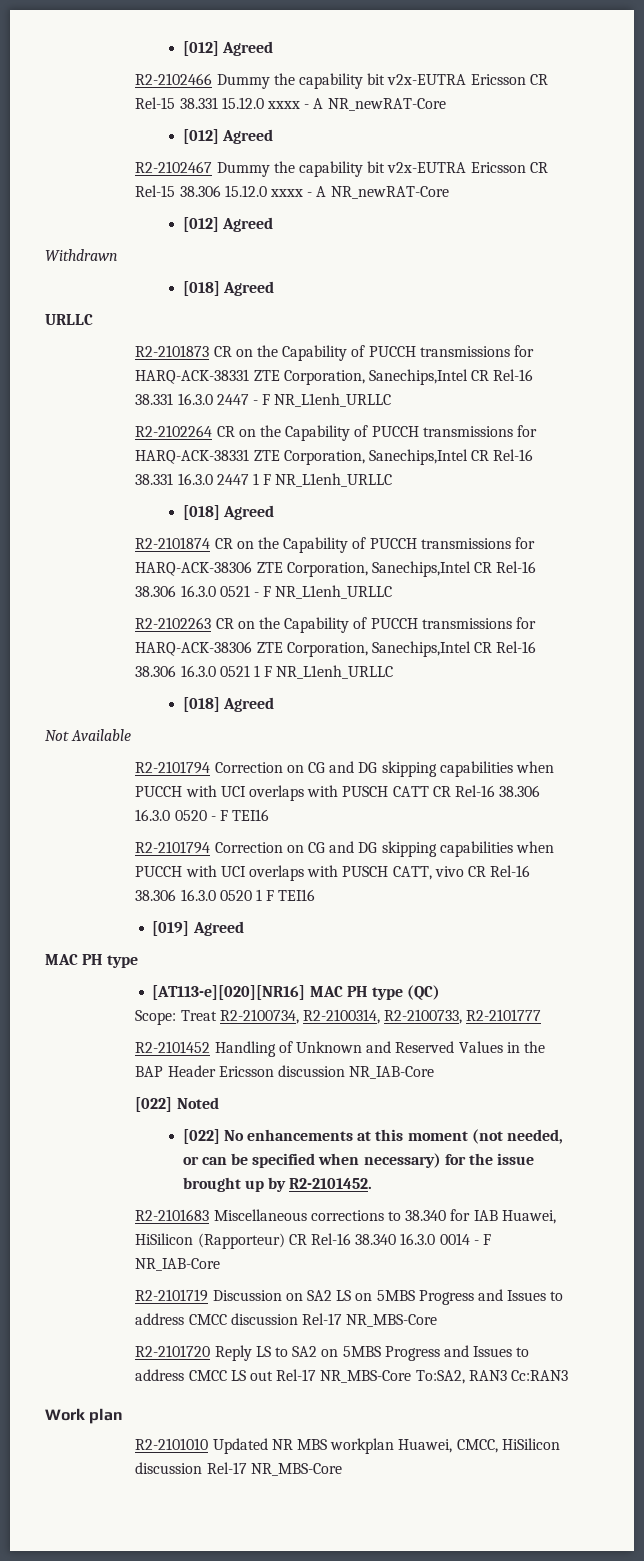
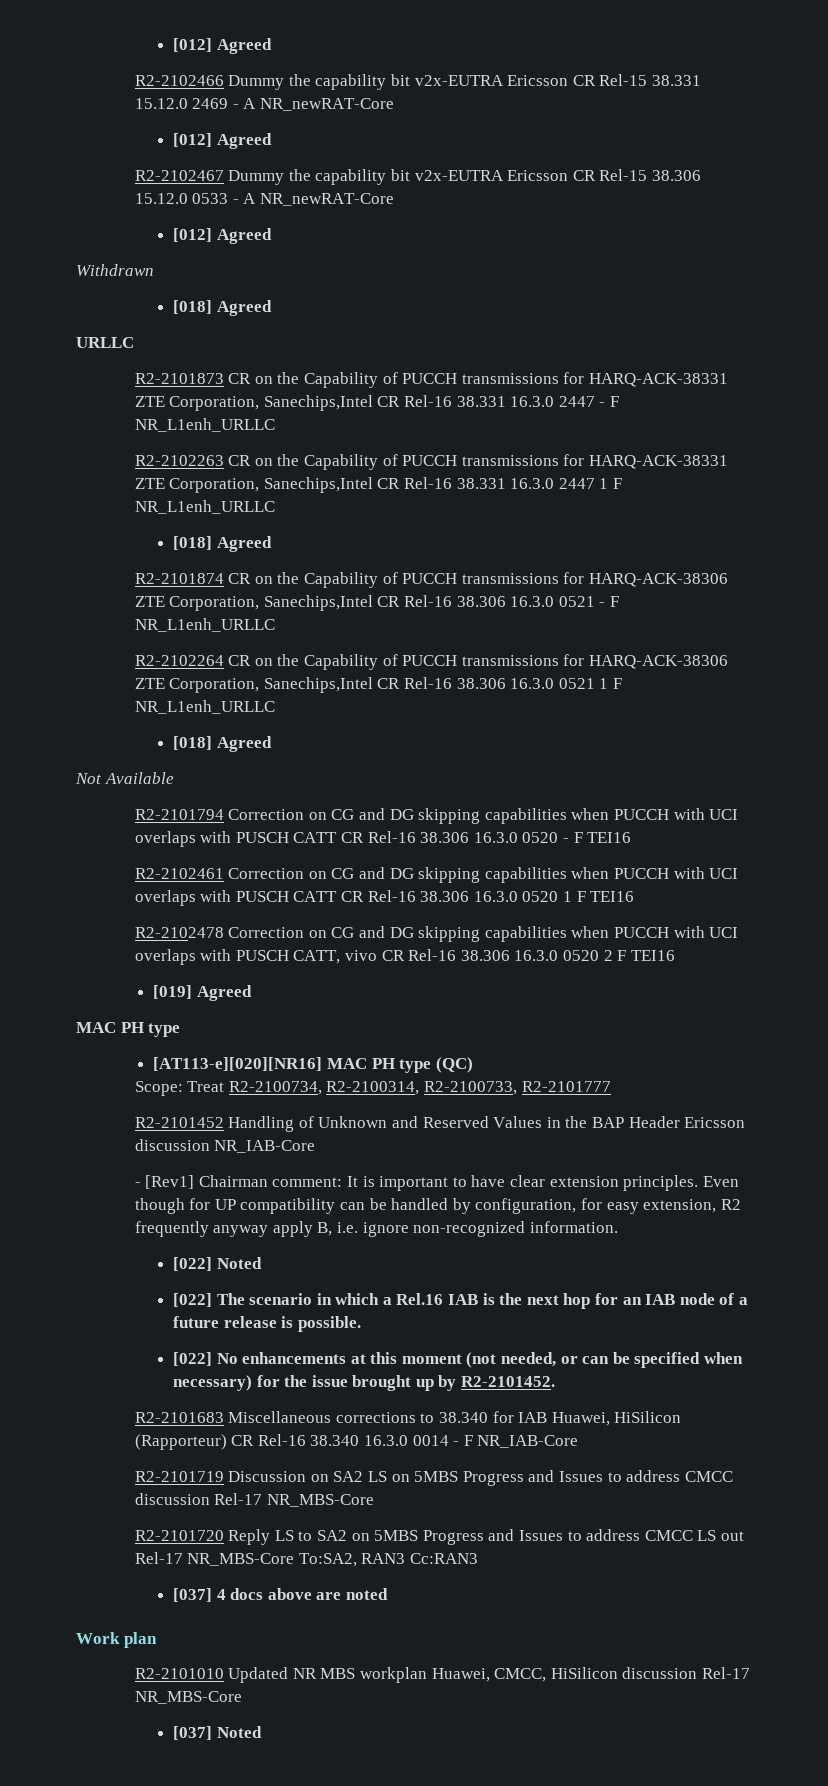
[266,101,300,109] xxxx -> [192,98,229,109] 2469
[269,189,303,197] xxxx -> [192,193,229,204] 0533
[135,425,213,437] R2-2102264 -> [134,455,224,466] R2-2102263
[135,617,212,629] R2-2102263 -> [134,655,224,666] R2-2102264
[135,841,211,854] R2-2101794 -> [134,867,739,883] [134,890,635,906] [134,927,224,938] R2-2102461 Correction on CG and DG skipping capabilities when PUCCH with UCI overlaps with PUSCH CATT CR Rel-16 38.306 16.3.0 0520 1 F TEI16 // R2-2102478
[255,889,262,901] 1 -> [603,950,613,961] 2
[135,1097,219,1112] [022] Noted -> [134,1175,739,1191] [134,1198,741,1214] [134,1221,618,1237] [172,1257,262,1271] [172,1293,748,1309] [172,1316,361,1332] - [Rev1] Chairman comment: It is important to have clear extension principles. Even though for UP compatibility can be handled by configuration, for easy extension, R2 frequently anyway apply B, i.e. ignore non-recognized information. // [022] Noted // [022] The scenario in which a Rel.16 IAB is the next hop for an IAB node of a future release is possible.
(568, 1375) none -> [172,1588,388,1602] // [037] 4 docs above are noted
(342, 1469) none -> [172,1726,262,1740] // [037] Noted

